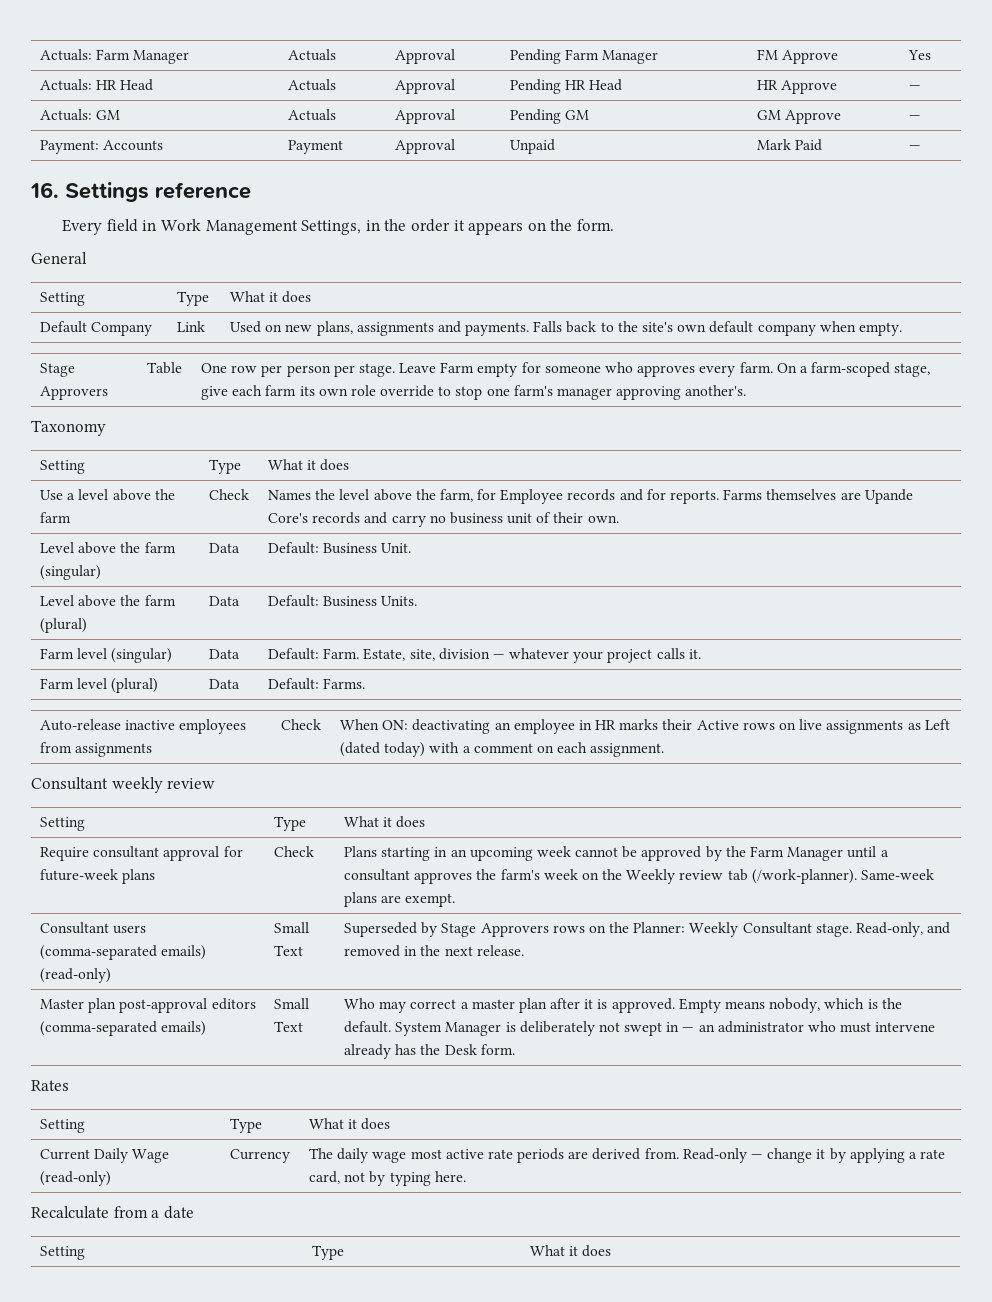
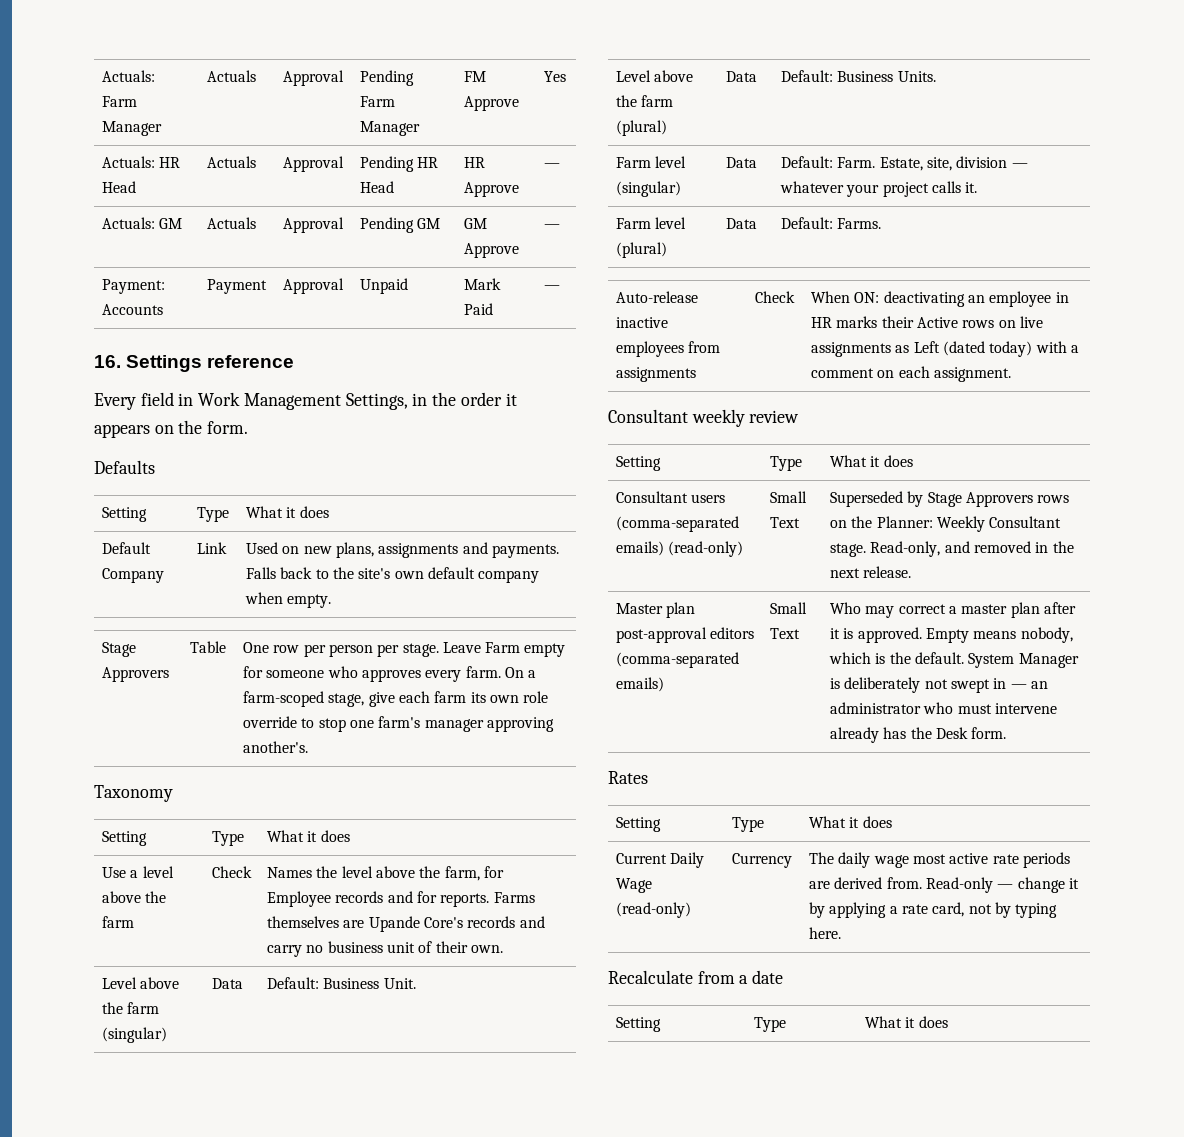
[31,252,87,264] General -> [94,460,155,474] Defaults
[40,846,243,861] [40,869,156,884] [274,846,315,857] [344,846,889,861] [344,869,935,884] [344,892,456,907] // Require consultant approval for future-week plans | Check | Plans starting in an upcoming week cannot be approved by the Farm Manager until a consultant approves the farm's week on the Weekly review tab (/work-planner). Same-week plans are exempt. -> (913, 461) none

